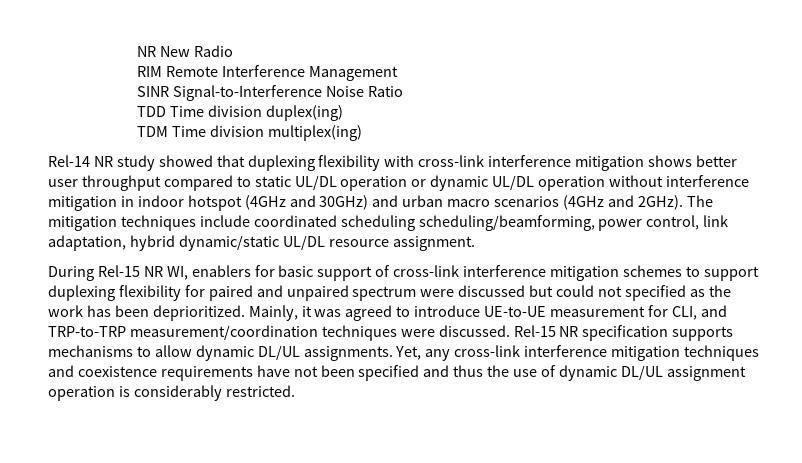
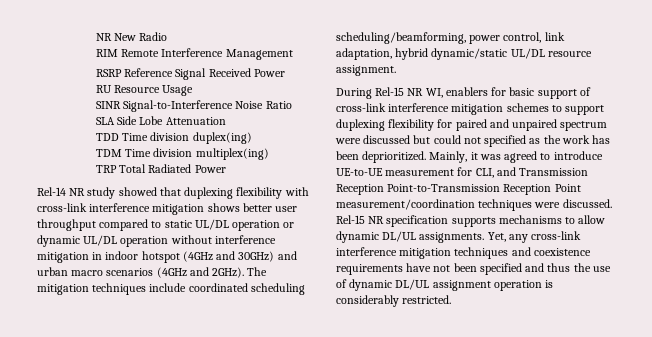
(398, 73) none -> [95,68,285,80] [95,85,194,96] // RSRP Reference Signal Received Power // RU Resource Usage
(403, 91) none -> [95,116,226,125] // SLA Side Lobe Attenuation
(362, 133) none -> [95,164,226,173] // TRP Total Radiated Power
[48,326,126,337] TRP-to-TRP -> [519,168,589,176] [336,184,581,195] Transmission Reception Point-to-Transmission Reception Point

